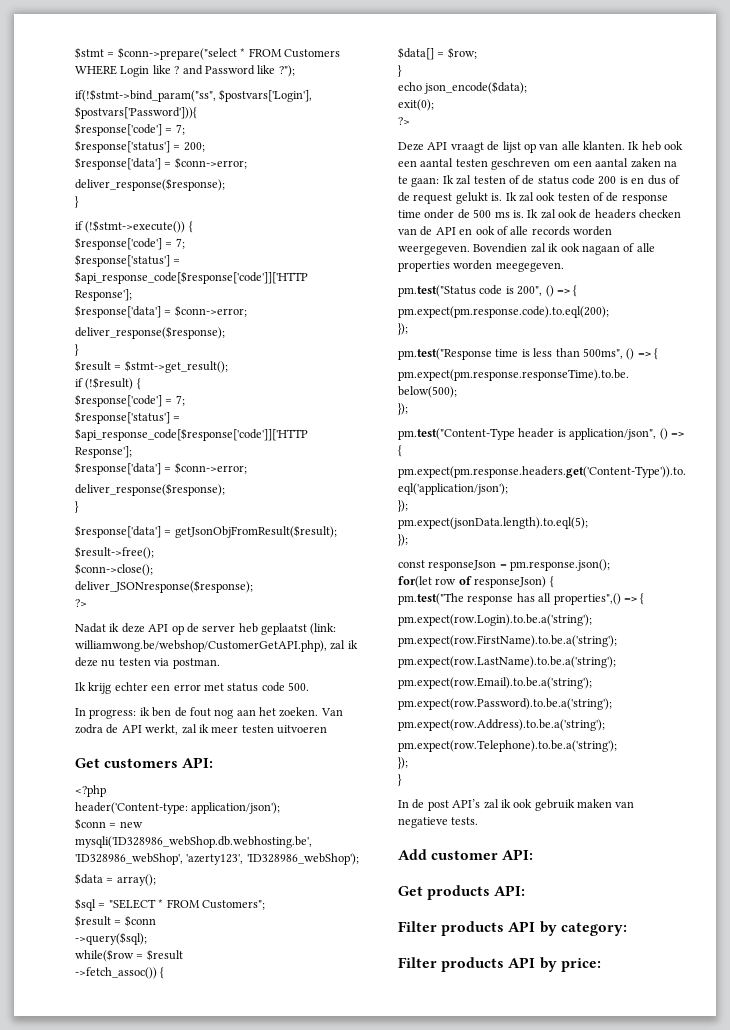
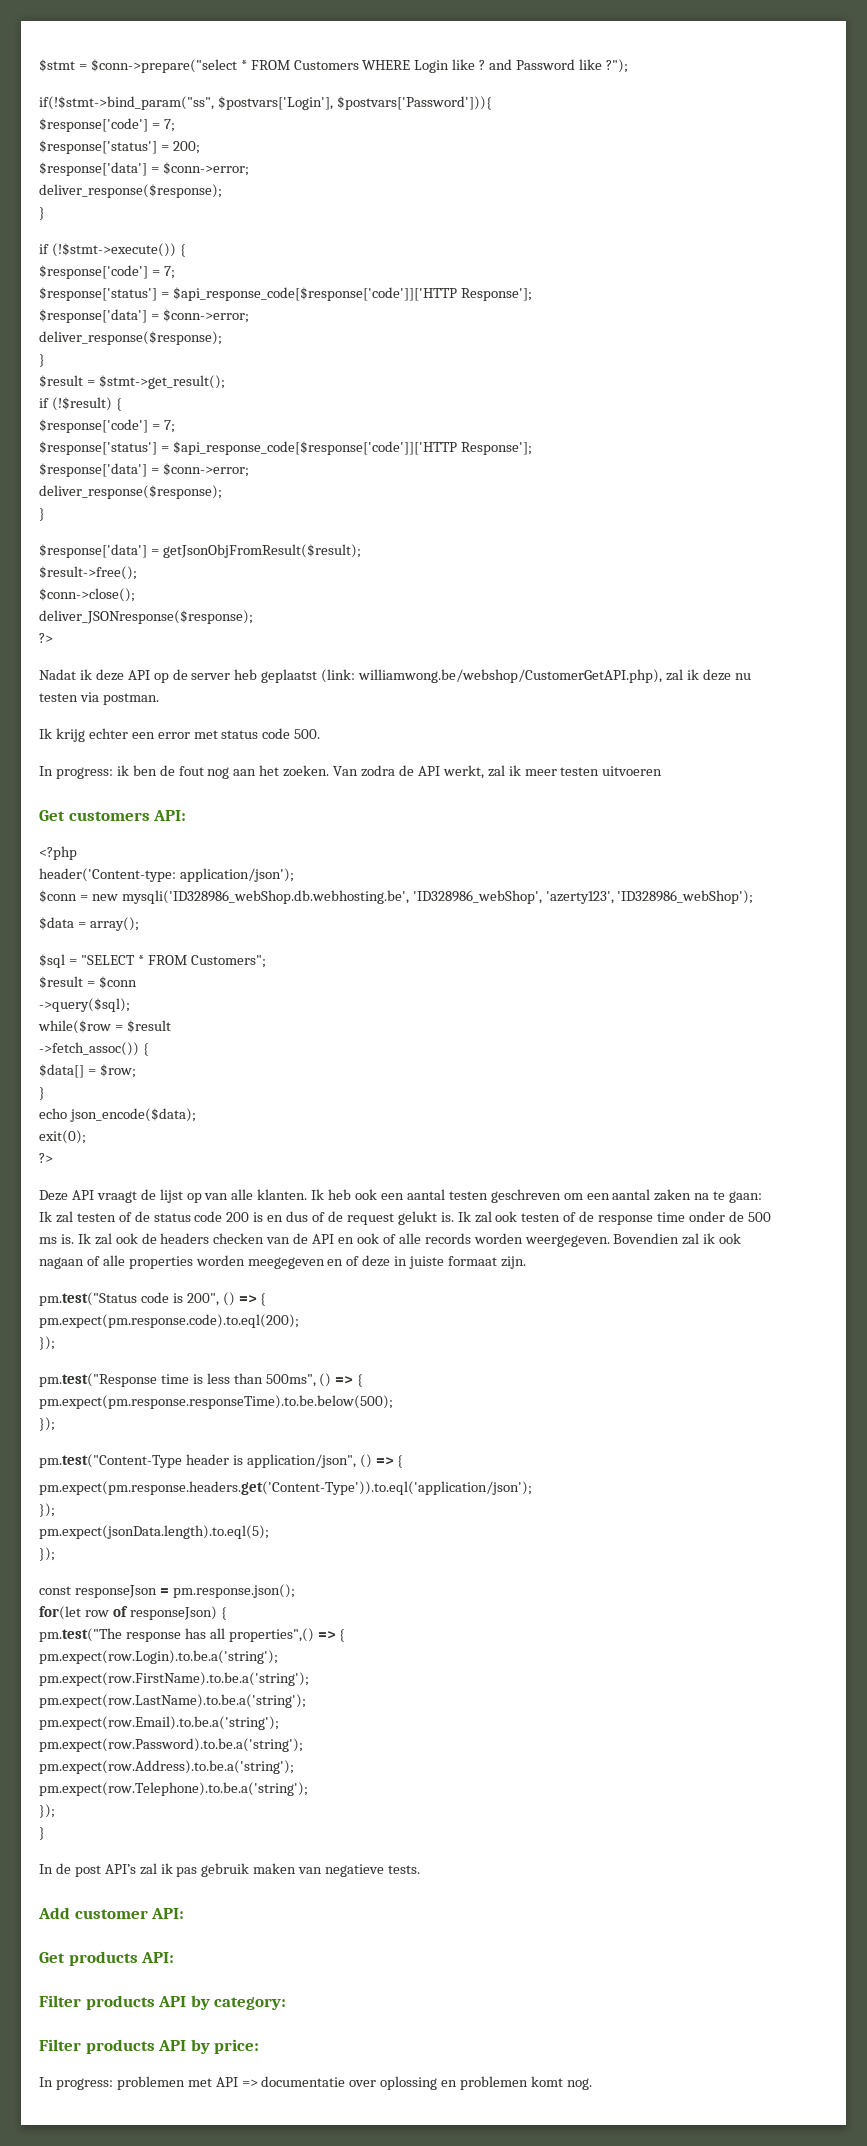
[495,262,564,272] meegegeven. -> [247,1255,526,1269] meegegeven en of deze in juiste formaat zijn.
[513,799,533,808] ook -> [176,1867,198,1877] pas
(601, 965) none -> [39,2076,592,2090] // In progress: problemen met API => documentatie over oplossing en problemen komt nog.

